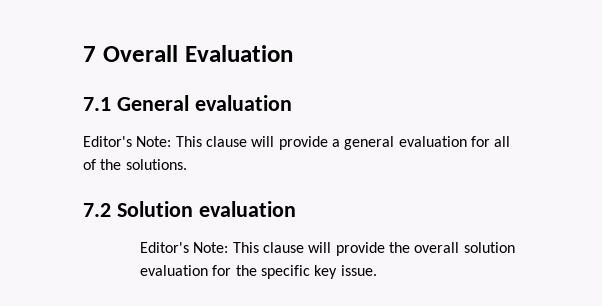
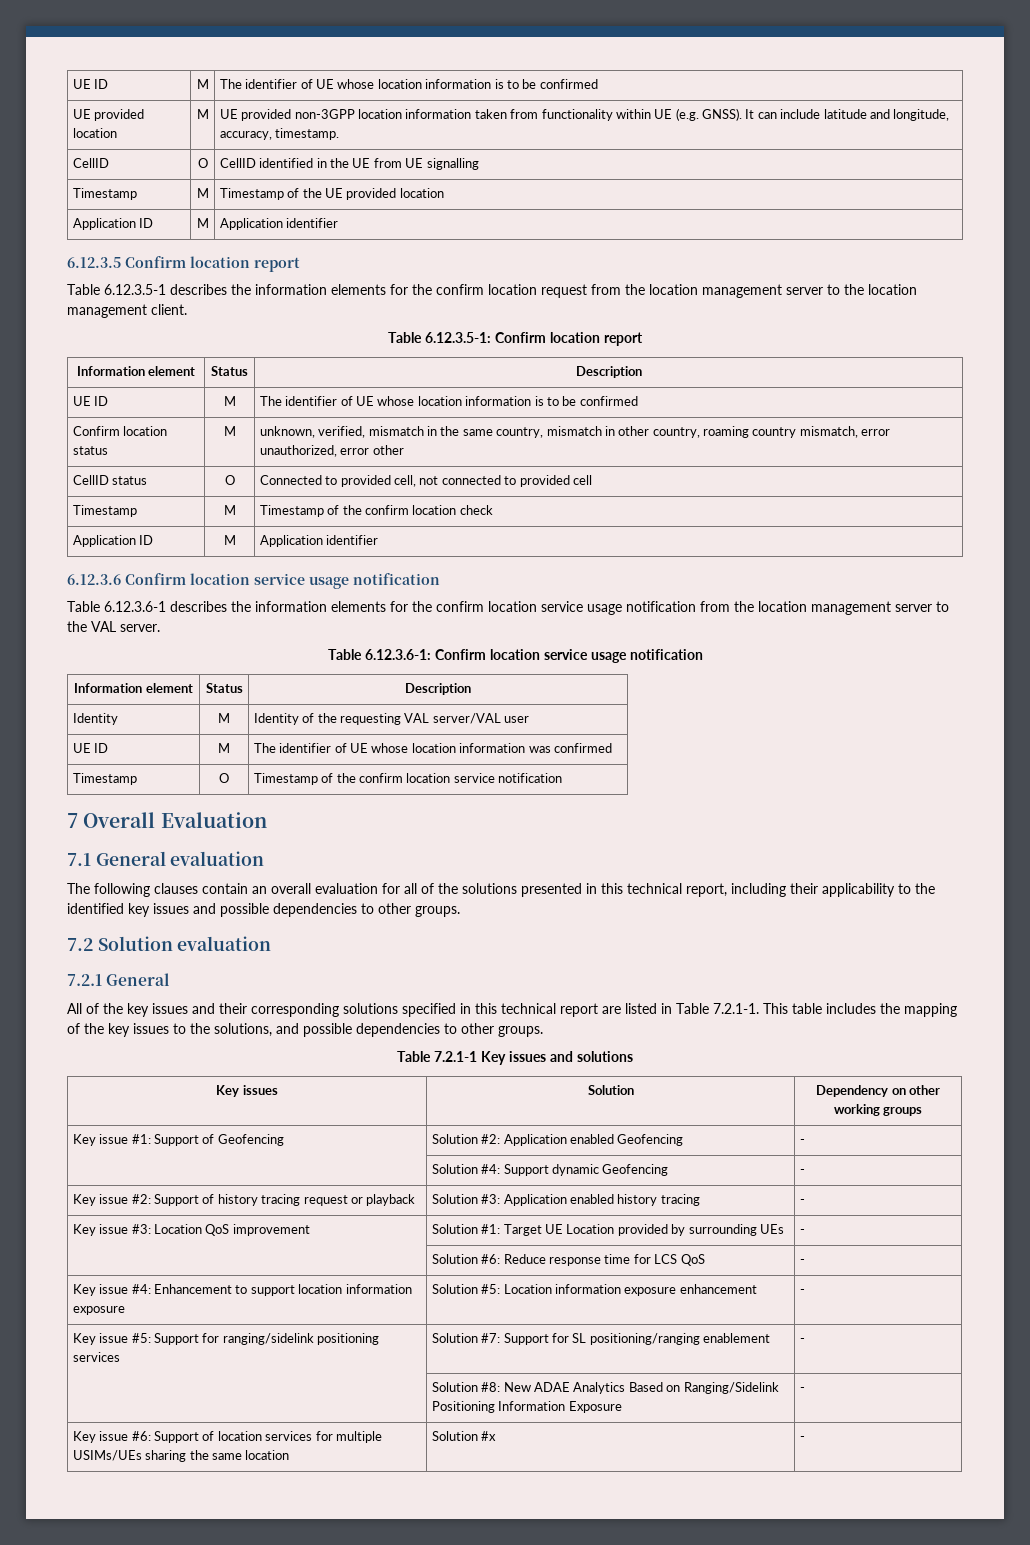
(83, 54) none -> [72,79,109,89] [196,79,209,89] [219,79,598,89] [72,109,145,121] [72,128,117,138] [196,109,209,119] [219,108,950,121] [219,128,340,140] [72,158,109,168] [197,158,208,168] [219,158,479,170] [72,188,137,200] [196,188,209,198] [219,188,444,200] [72,218,154,230] [196,218,209,228] [219,218,339,230] [67,256,300,272] [67,284,917,298] [67,304,187,318] [388,332,643,346] [76,366,196,376] [211,366,248,376] [575,366,642,378] [72,396,109,406] [223,396,236,406] [259,396,638,406] [72,426,168,436] [72,446,108,455] [223,426,236,436] [259,426,891,438] [259,445,404,457] [72,475,148,485] [224,475,235,485] [259,475,592,487] [72,505,137,517] [223,505,236,515] [259,505,493,517] [72,535,154,547] [223,535,236,545] [259,535,379,547] [67,573,440,589] [67,601,949,615] [67,621,160,632] [327,649,703,663] [74,683,193,693] [205,683,243,693] [405,683,471,695] [72,713,118,725] [218,713,230,723] [253,713,530,725] [72,743,109,753] [218,743,230,753] [253,743,612,753] [72,773,137,785] [219,773,229,783] [253,773,563,785] UE ID | M | The identifier of UE whose location information is to be confirmed // UE provided location | M | UE provided non-3GPP location information taken from functionality within UE (e.g. GNSS). It can include latitude and longitude, accuracy, timestamp. // CellID | O | CellID identified in the UE from UE signalling // Timestamp | M | Timestamp of the UE provided location // Application ID | M | Application identifier // 6.12.3.5 Confirm location report // Table 6.12.3.5-1 describes the information elements for the confirm location request from the location management server to the location management client. // Table 6.12.3.5-1: Confirm location report // Information element | Status | Description // UE ID | M | The identifier of UE whose location information is to be confirmed // Confirm location status | M | unknown, verified, mismatch in the same country, mismatch in other country, roaming country mismatch, error unauthorized, error other // CellID status | O | Connected to provided cell, not connected to provided cell // Timestamp | M | Timestamp of the confirm location check // Application ID | M | Application identifier // 6.12.3.6 Confirm location service usage notification // Table 6.12.3.6-1 describes the information elements for the confirm location service usage notification from the location management server to the VAL server. // Table 6.12.3.6-1: Confirm location service usage notification // Information element | Status | Description // Identity | M | Identity of the requesting VAL server/VAL user // UE ID | M | The identifier of UE whose location information was confirmed // Timestamp | O | Timestamp of the confirm location service notification //
[83,136,395,150] Editor's Note: This clause will provide a general -> [67,883,311,897] The following clauses contain an overall
[125,159,187,170] [83,201,296,217] [139,242,515,256] [139,265,377,279] solutions. // 7.2 Solution evaluation // Editor's Note: This clause will provide the overall solution evaluation for the specific key issue. -> [462,883,935,897] [67,903,460,917] [67,936,272,951] [67,973,171,986] [67,1003,957,1017] [67,1023,543,1037] [397,1051,633,1065] [216,1085,278,1097] [587,1085,634,1095] [816,1085,940,1097] [833,1104,923,1116] [72,1134,284,1146] [431,1134,684,1146] [799,1139,805,1144] [431,1164,669,1176] [799,1169,805,1174] [72,1194,416,1206] [431,1194,700,1206] [799,1199,805,1204] [72,1224,310,1236] [431,1224,784,1236] [799,1229,805,1234] [431,1254,705,1266] [799,1259,805,1264] [72,1284,412,1296] [72,1306,125,1315] [431,1284,757,1296] [799,1289,805,1294] [72,1333,380,1345] [72,1352,120,1362] [431,1333,771,1345] [799,1338,805,1343] [431,1382,779,1394] [431,1401,622,1413] [799,1387,805,1392] [72,1431,382,1443] [72,1450,290,1462] [431,1431,497,1441] [799,1436,805,1441] solutions presented in this technical report, including their applicability to the identified key issues and possible dependencies to other groups. // 7.2 Solution evaluation // 7.2.1 General // All of the key issues and their corresponding solutions specified in this technical report are listed in Table 7.2.1-1. This table includes the mapping of the key issues to the solutions, and possible dependencies to other groups. // Table 7.2.1-1 Key issues and solutions // Key issues | Solution | Dependency on other working groups // Key issue #1: Support of Geofencing | Solution #2: Application enabled Geofencing | - // | Solution #4: Support dynamic Geofencing | - // Key issue #2: Support of history tracing request or playback | Solution #3: Application enabled history tracing | - // Key issue #3: Location QoS improvement | Solution #1: Target UE Location provided by surrounding UEs | - // | Solution #6: Reduce response time for LCS QoS | - // Key issue #4: Enhancement to support location information exposure | Solution #5: Location information exposure enhancement | - // Key issue #5: Support for ranging/sidelink positioning services | Solution #7: Support for SL positioning/ranging enablement | - // | Solution #8: New ADAE Analytics Based on Ranging/Sidelink Positioning Information Exposure | - // Key issue #6: Support of location services for multiple USIMs/UEs sharing the same location | Solution #x | -

